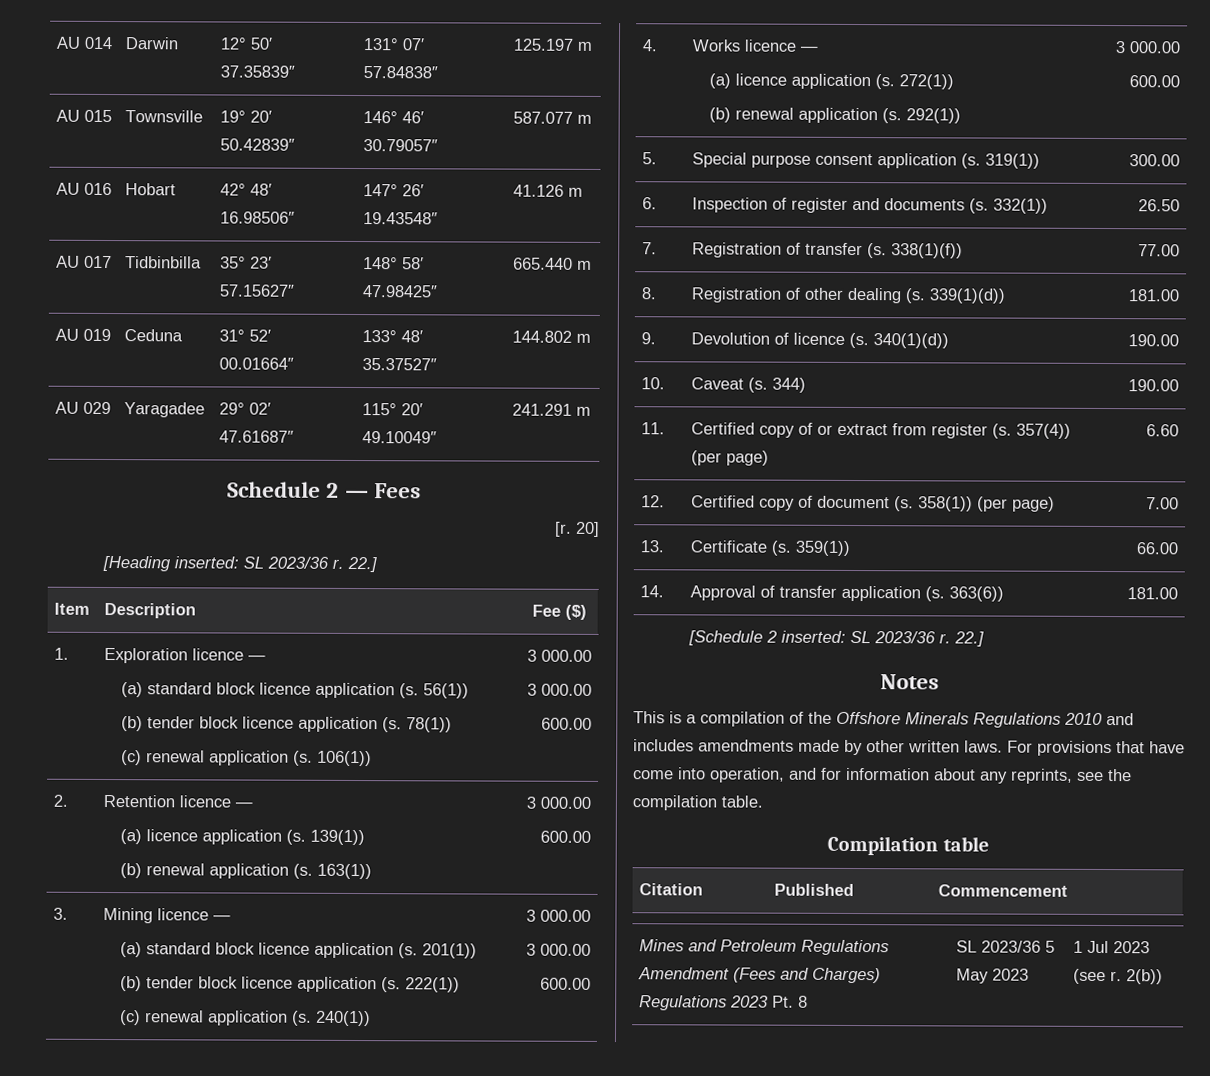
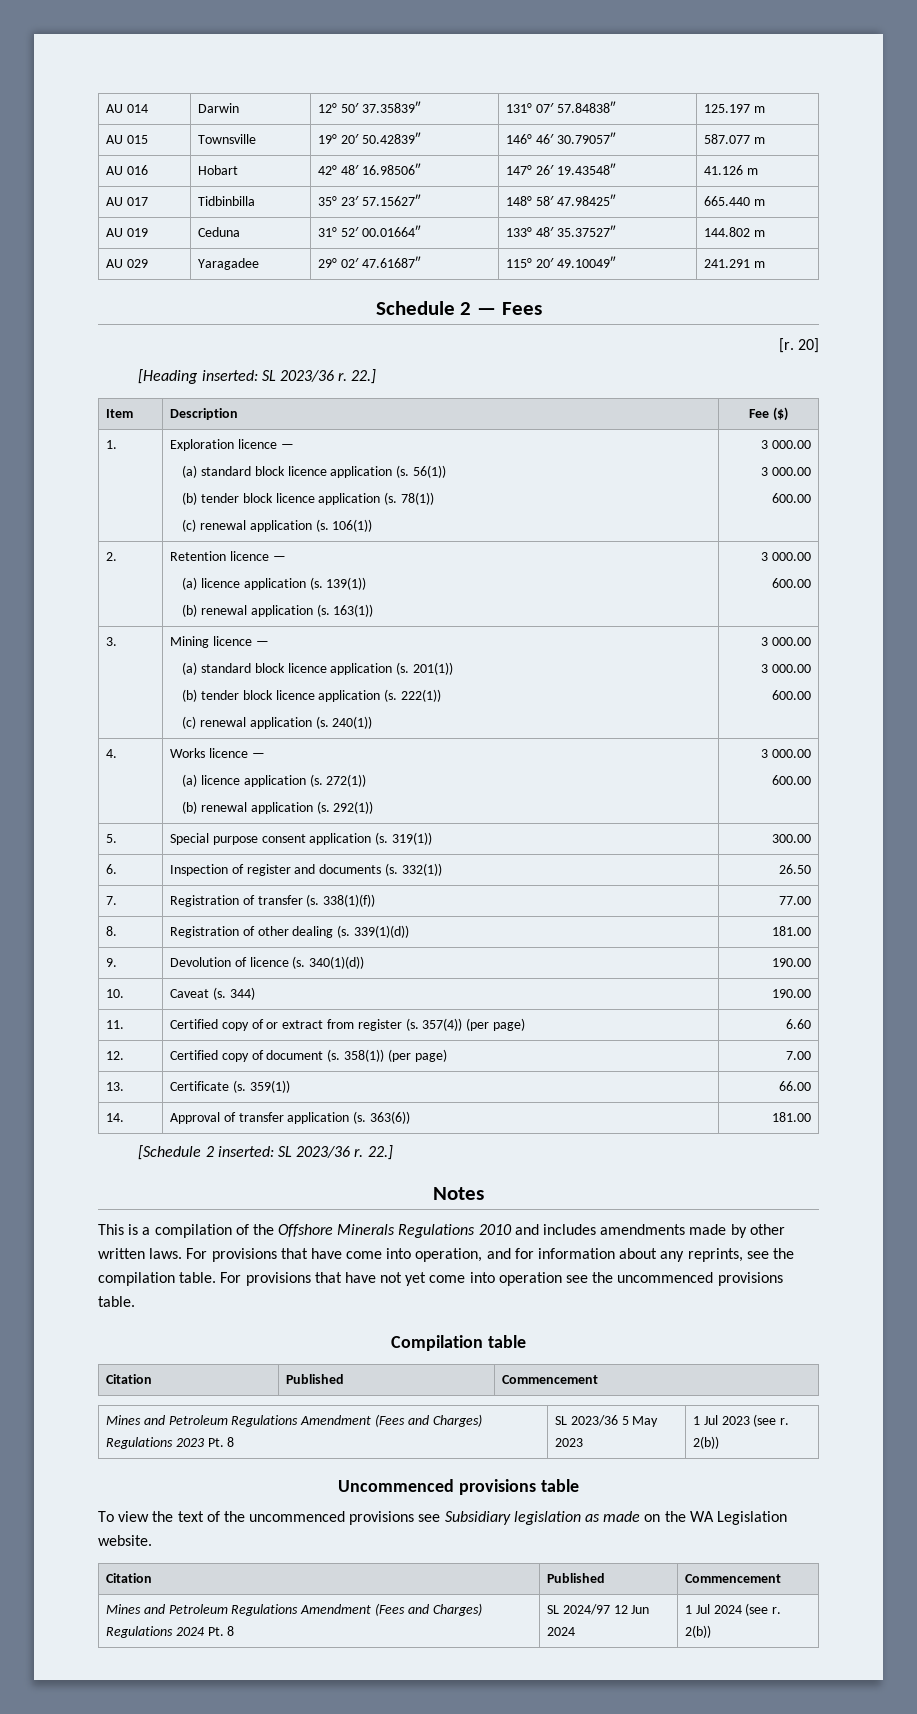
(763, 801) none -> [220,1272,783,1286] [98,1296,135,1307] For provisions that have not yet come into operation see the uncommenced provisions table.
(1164, 977) none -> [338,1479,579,1495] [98,1511,787,1525] [98,1535,152,1546] [106,1573,153,1583] [547,1573,606,1583] [685,1574,782,1583] [106,1603,482,1616] [106,1626,235,1638] [547,1604,650,1615] [547,1627,576,1636] [685,1603,782,1616] [685,1625,712,1638] // Uncommenced provisions table // To view the text of the uncommenced provisions see Subsidiary legislation as made on the WA Legislation website. // Citation | Published | Commencement // Mines and Petroleum Regulations Amendment (Fees and Charges) Regulations 2024 Pt. 8 | SL 2024/97 12 Jun 2024 | 1 Jul 2024 (see r. 2(b))

